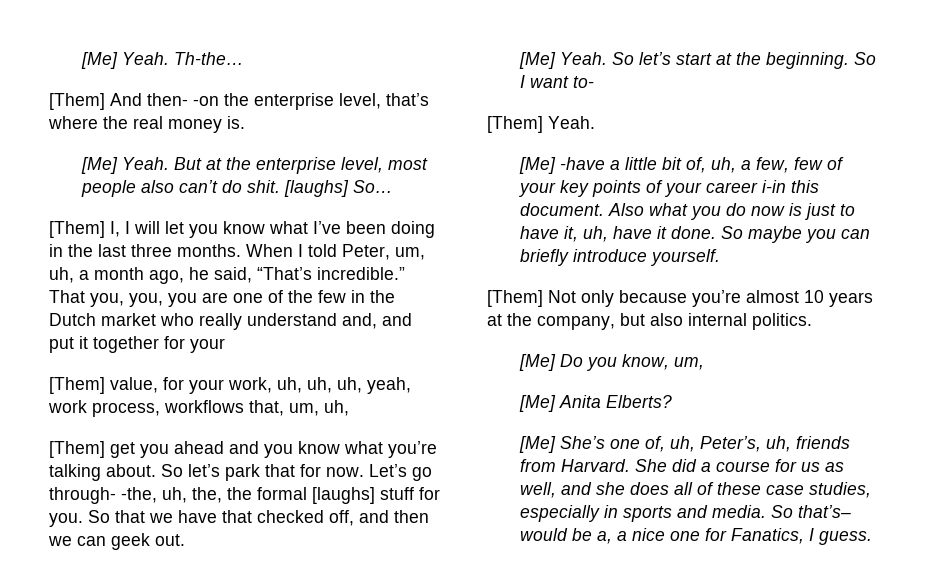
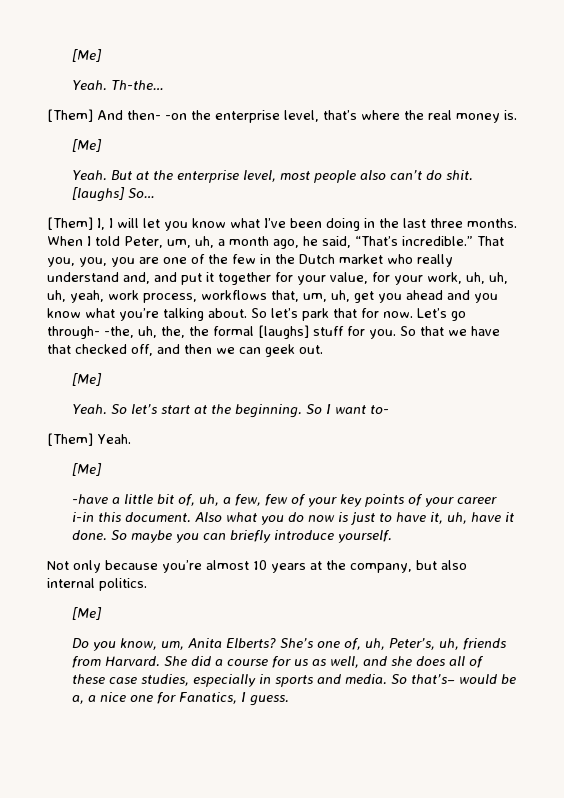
[81,52,119,69] [Me] -> [71,49,102,62] [Me] //
(119, 165) none -> (102, 145) //
[49,377,105,394] // [Them] -> (326, 280) none
[49,441,105,458] // [Them] -> (350, 296) none
(557, 60) none -> (102, 379) //
(557, 165) none -> (102, 469) //
[487,290,543,307] [Them] -> (392, 536) none
(557, 362) none -> (102, 613) //
[519,395,557,412] // [Me] -> (184, 645) none
[519,436,557,453] // [Me] -> (276, 643) none

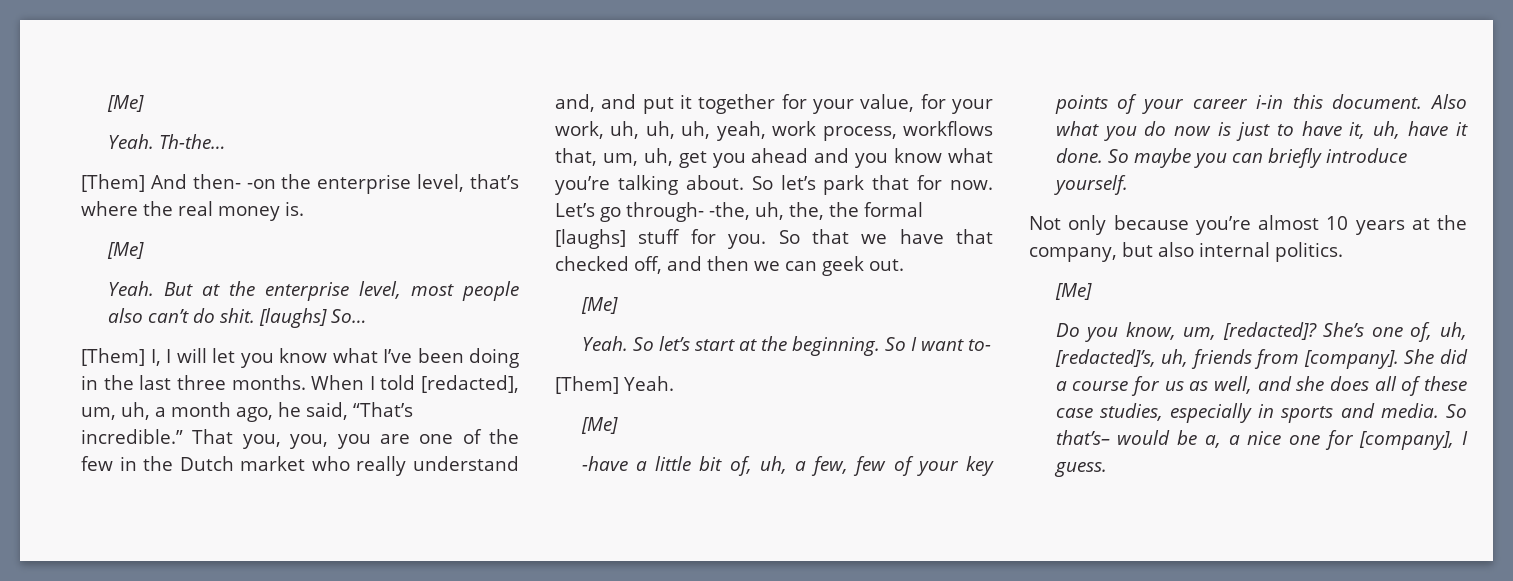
[124,236,163,248] Peter, -> [421,375,519,393] [redacted],
[187,638,276,648] Anita Elberts? -> [1222,322,1317,340] [redacted]?
[388,638,435,650] Peter’s, -> [1054,349,1156,367] [redacted]’s,
[104,656,160,667] Harvard. -> [1303,350,1399,369] [company].
[178,692,237,704] Fanatics, -> [1359,431,1455,450] [company],

